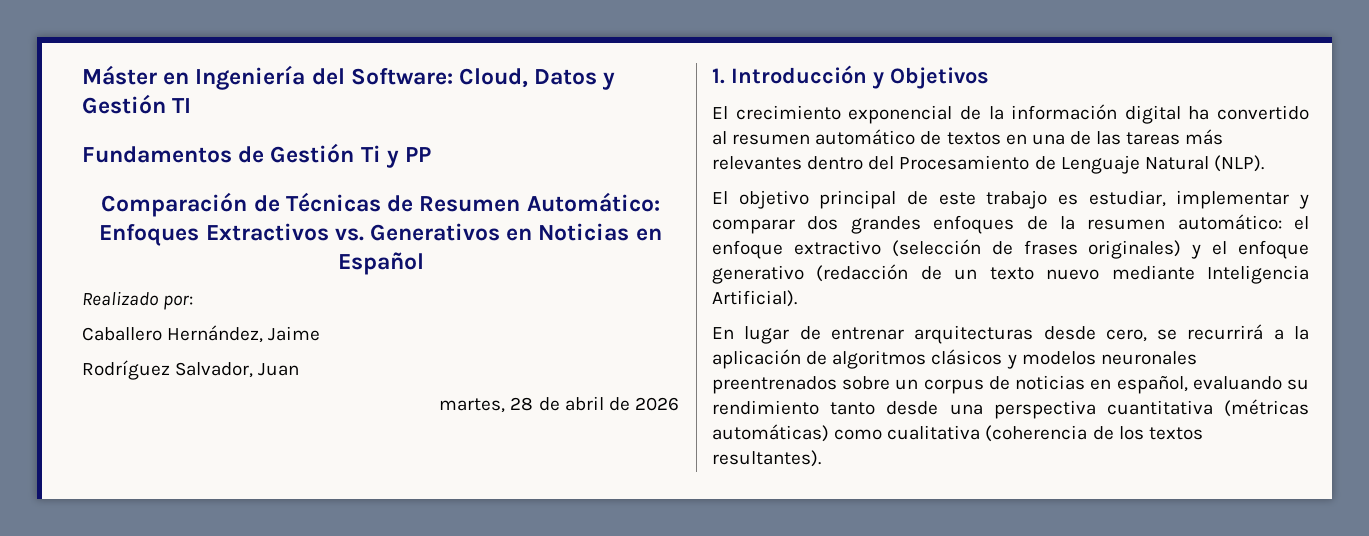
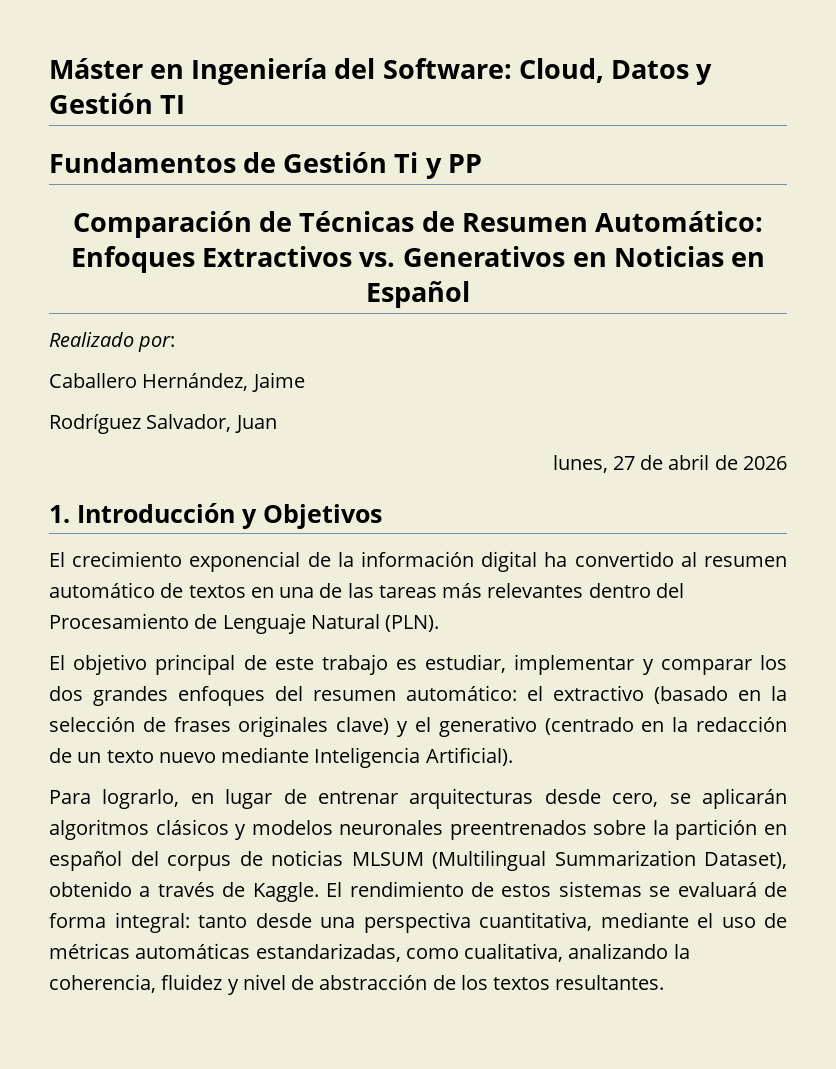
[439,397,534,413] martes, 28 -> [552,455,635,473] lunes, 27
[1213,155,1264,172] (NLP). -> [385,615,440,632] (PLN).
(795, 226) none -> [759,655,787,670] los
[1026,216,1075,230] de la -> [275,686,303,701] del
[712,239,1309,259] [712,264,909,284] enfoque extractivo (selección de frases originales) y el enfoque generativo (redacción -> [553,685,787,704] [49,716,788,737] extractivo (basado en la selección de frases originales clave) y el generativo (centrado en la redacción
[712,327,734,339] En -> [49,789,214,809] Para lograrlo, en
[1187,324,1309,340] [712,349,828,369] recurrirá a la aplicación de -> [701,788,787,809] aplicarán
[895,375,1309,394] [712,399,1309,419] [712,424,1088,442] un corpus de noticias en español, evaluando su rendimiento tanto desde una perspectiva cuantitativa (métricas automáticas) como cualitativa (coherencia -> [652,819,787,840] [49,850,787,871] [49,881,787,902] [49,912,787,933] [49,943,690,962] [49,974,428,995] la partición en español del corpus de noticias MLSUM (Multilingual Summarization Dataset), obtenido a través de Kaggle. El rendimiento de estos sistemas se evaluará de forma integral: tanto desde una perspectiva cuantitativa, mediante el uso de métricas automáticas estandarizadas, como cualitativa, analizando la coherencia, fluidez y nivel de abstracción
[712,450,821,467] resultantes). -> [555,975,665,990] resultantes.

